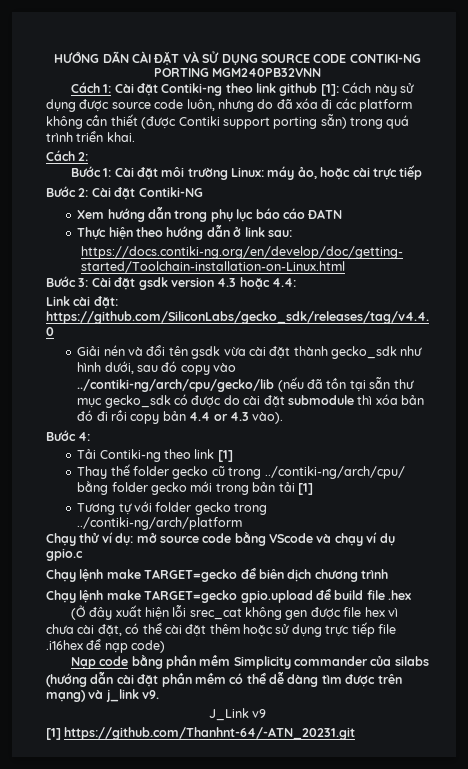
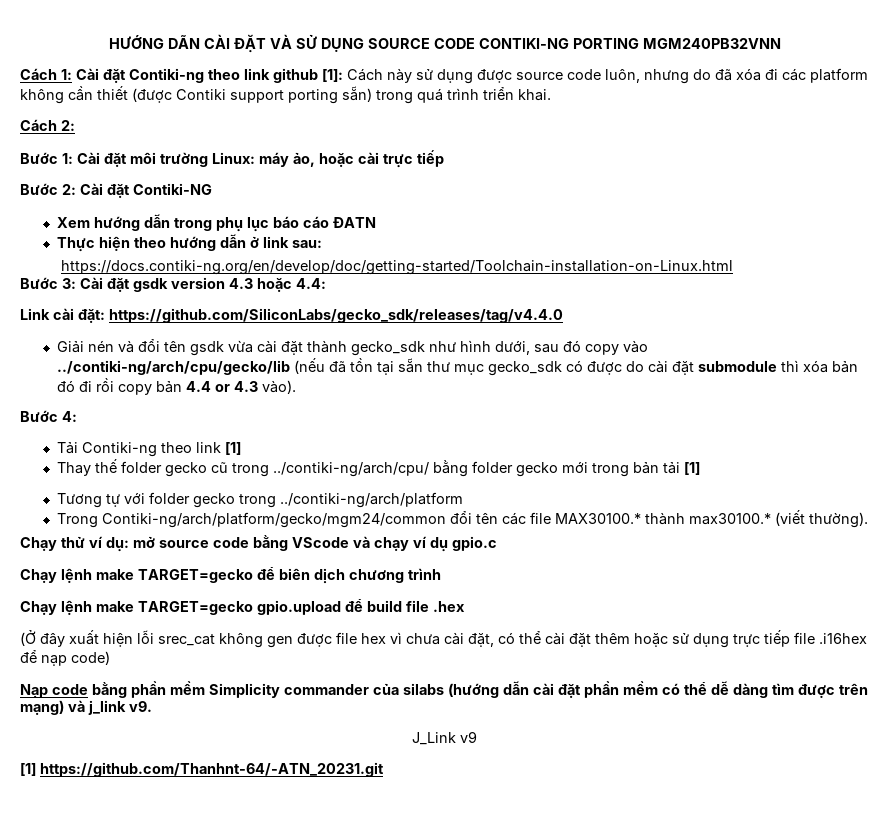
(243, 523) none -> [56,510,868,528] // Trong Contiki-ng/arch/platform/gecko/mgm24/common đổi tên các file MAX30100.* thành max30100.* (viết thường).

